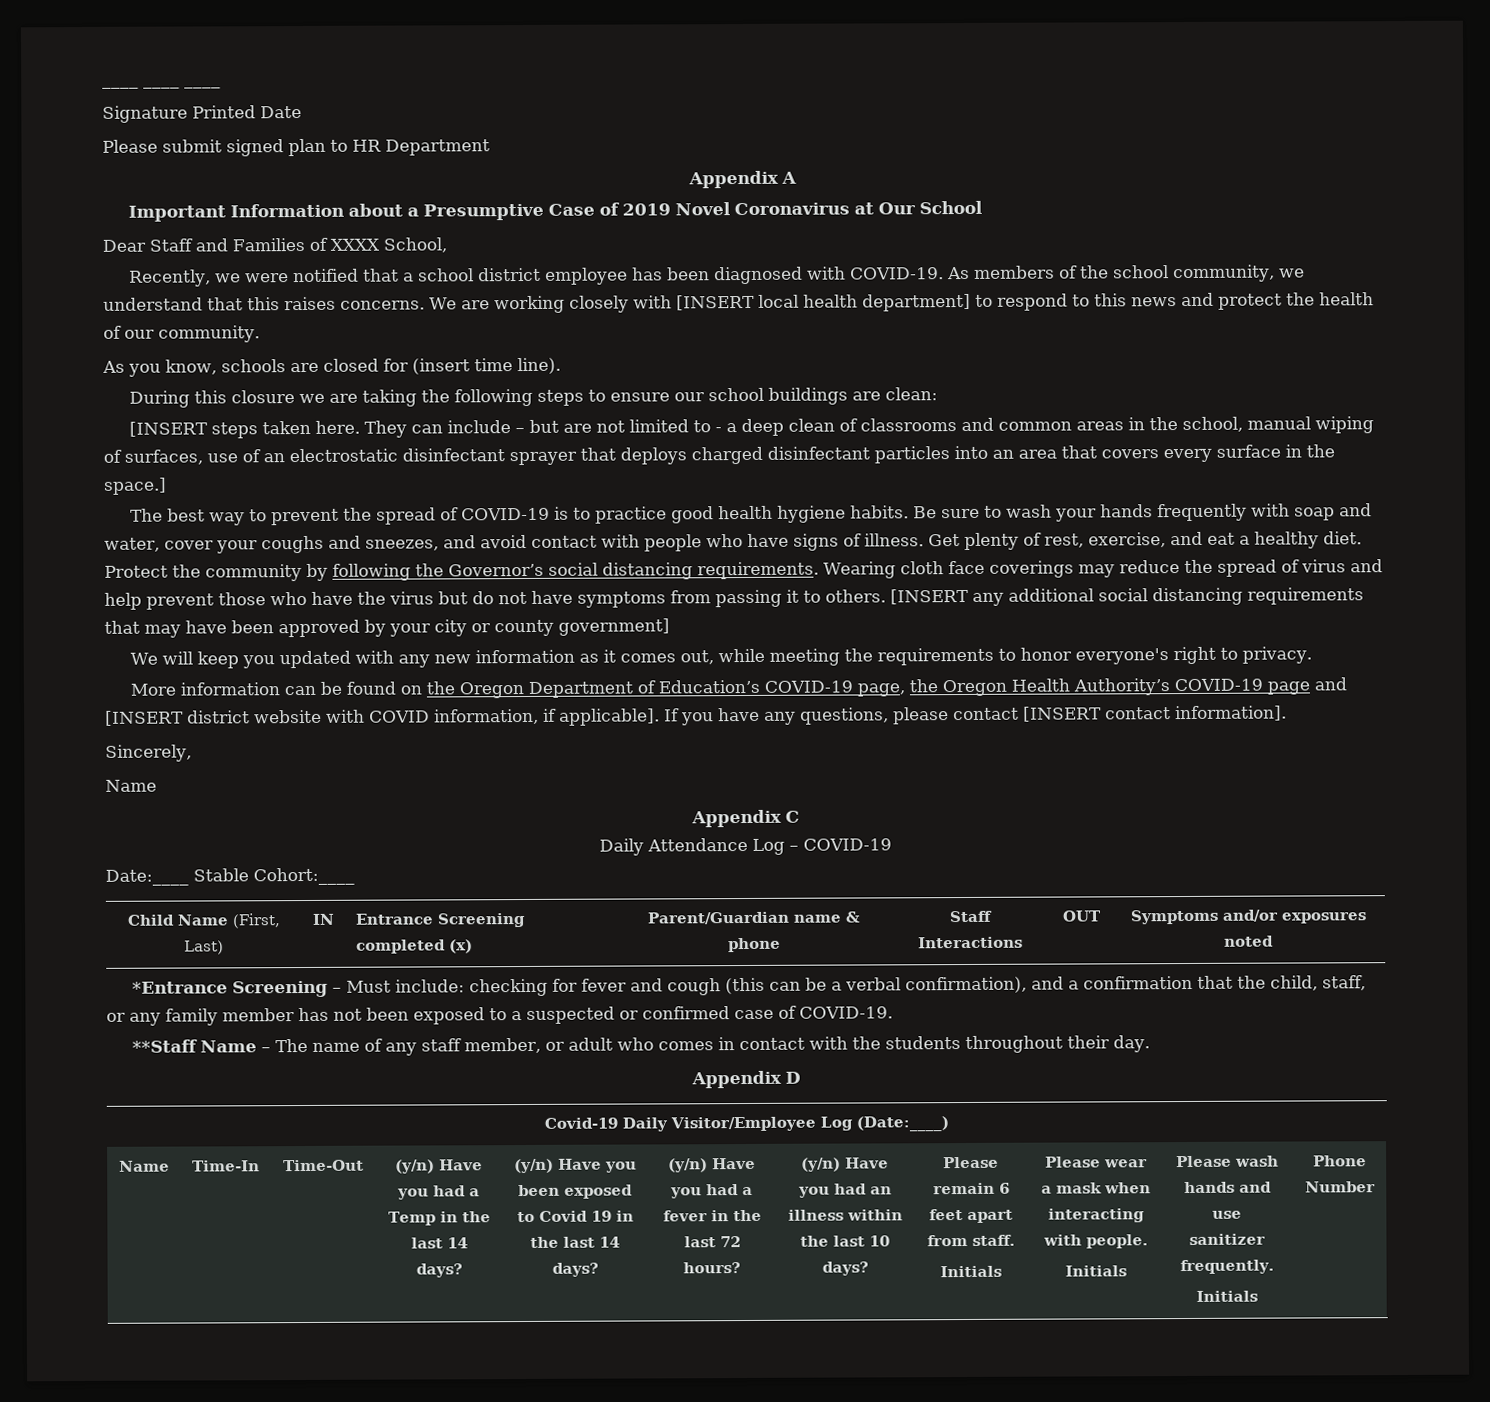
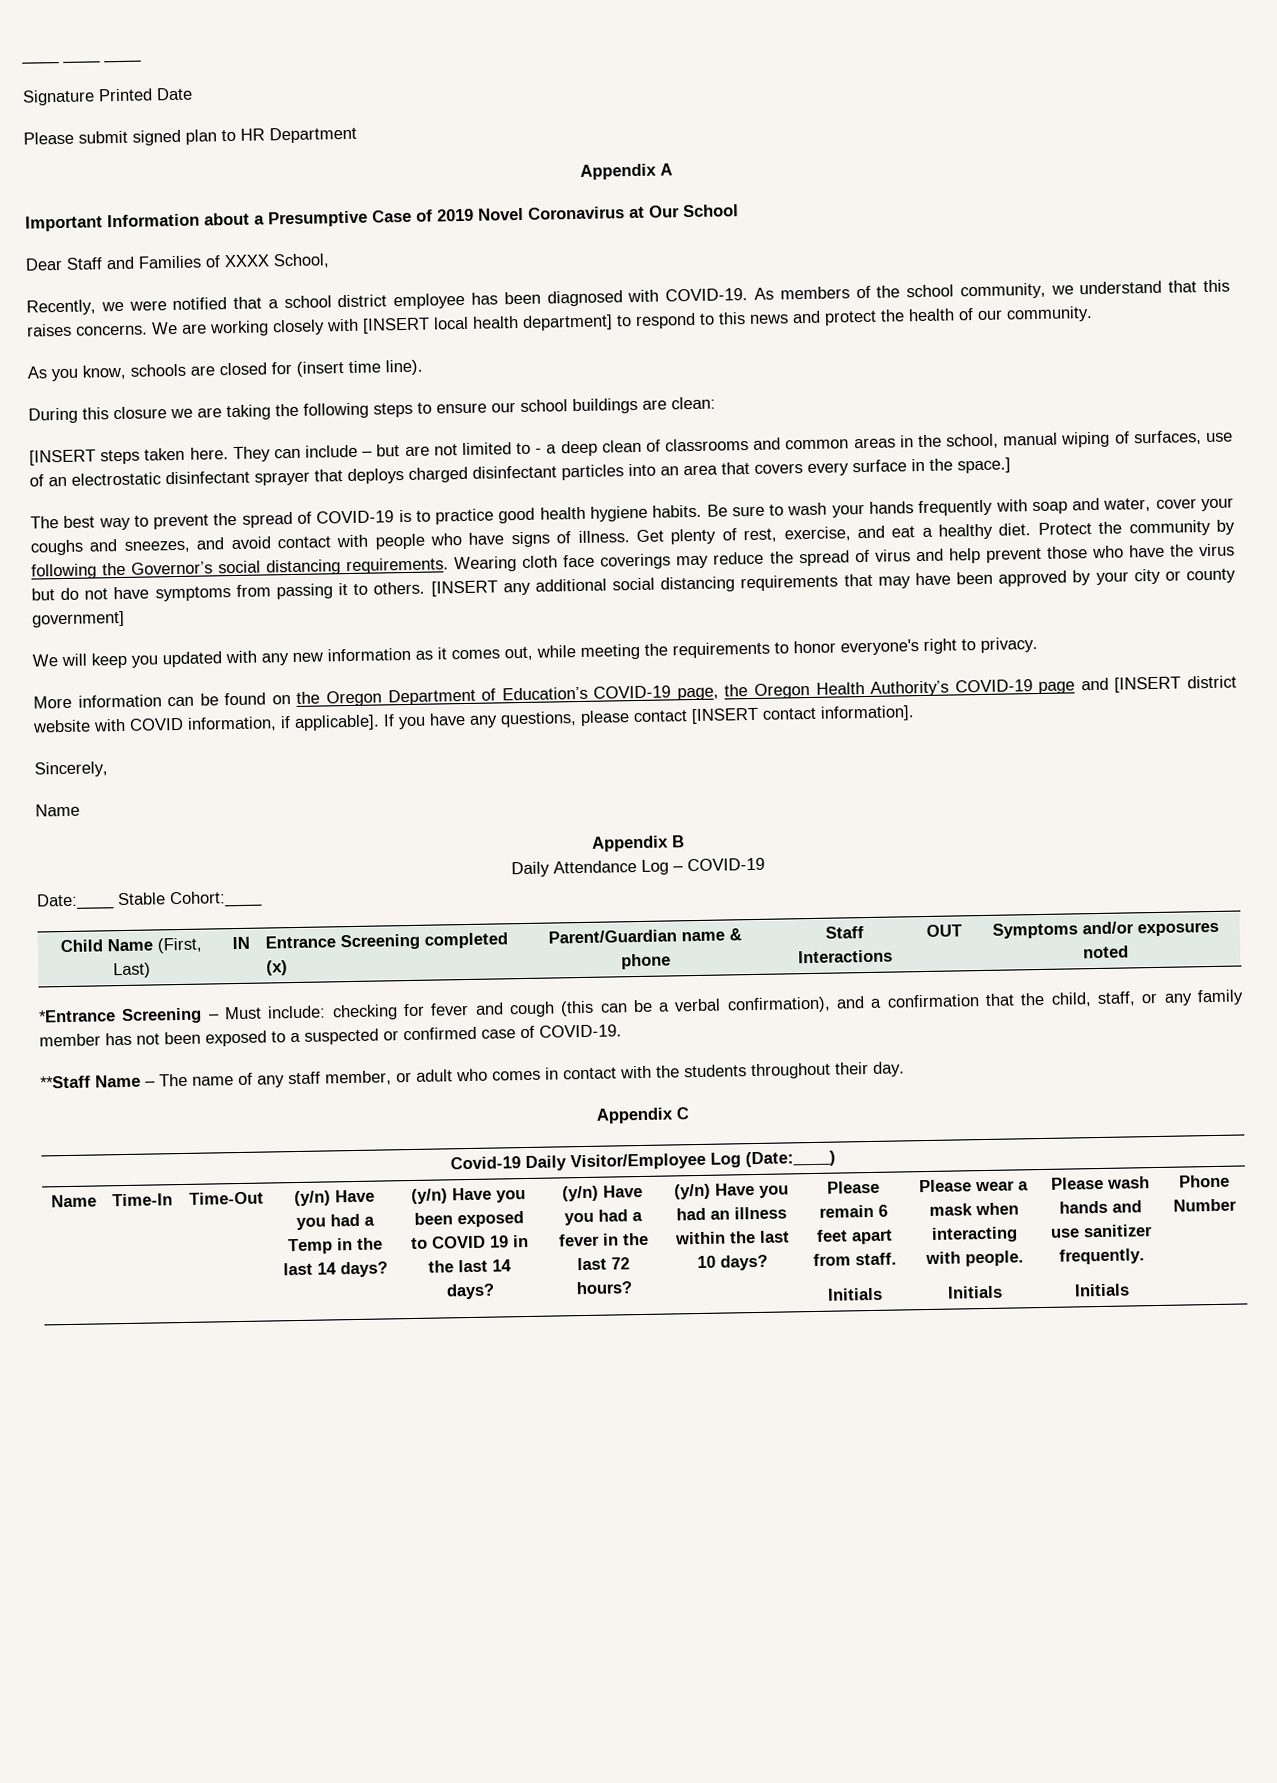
[784,810,800,823] C -> [671,835,685,848] B
[785,1071,801,1084] D -> [675,1107,689,1120] C
[538,1210,588,1222] Covid -> [430,1235,486,1249] COVID

